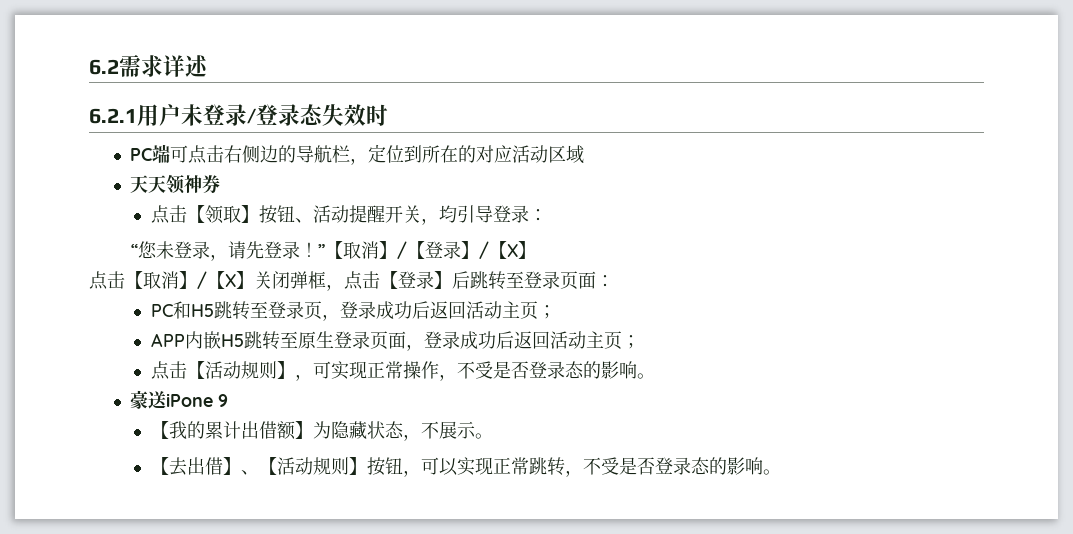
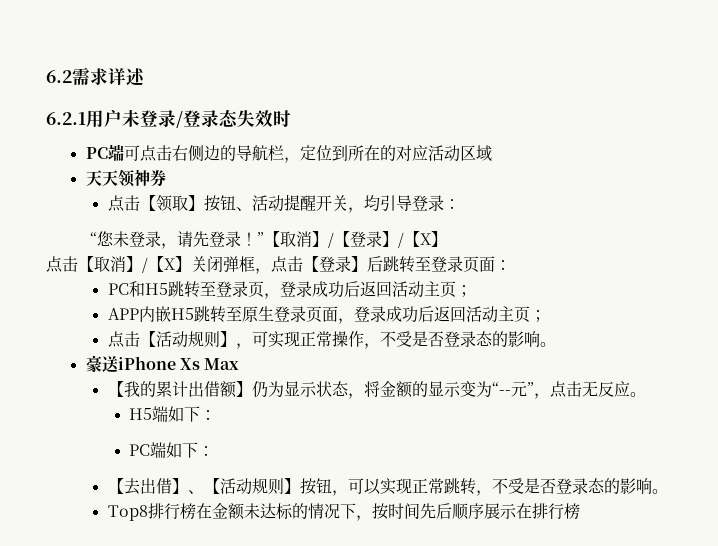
[165,393,228,407] iPone 9 -> [117,356,240,370] iPhone Xs Max
[312,421,493,441] 为隐藏状态，不展示。 -> [251,381,646,399] [129,406,217,422] [129,442,215,458] 仍为显示状态，将金额的显示变为“--元”，点击无反应。 // H5端如下： // PC端如下：
(781, 472) none -> [107,503,580,521] // Top8排行榜在金额未达标的情况下，按时间先后顺序展示在排行榜

